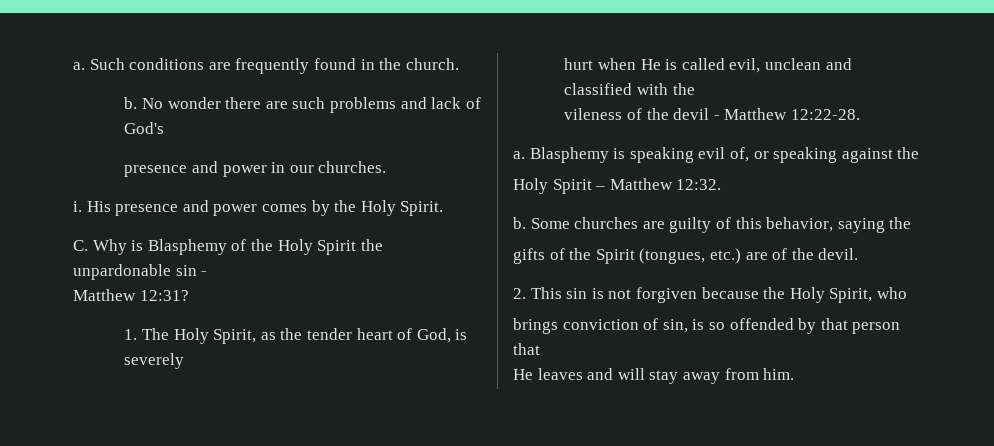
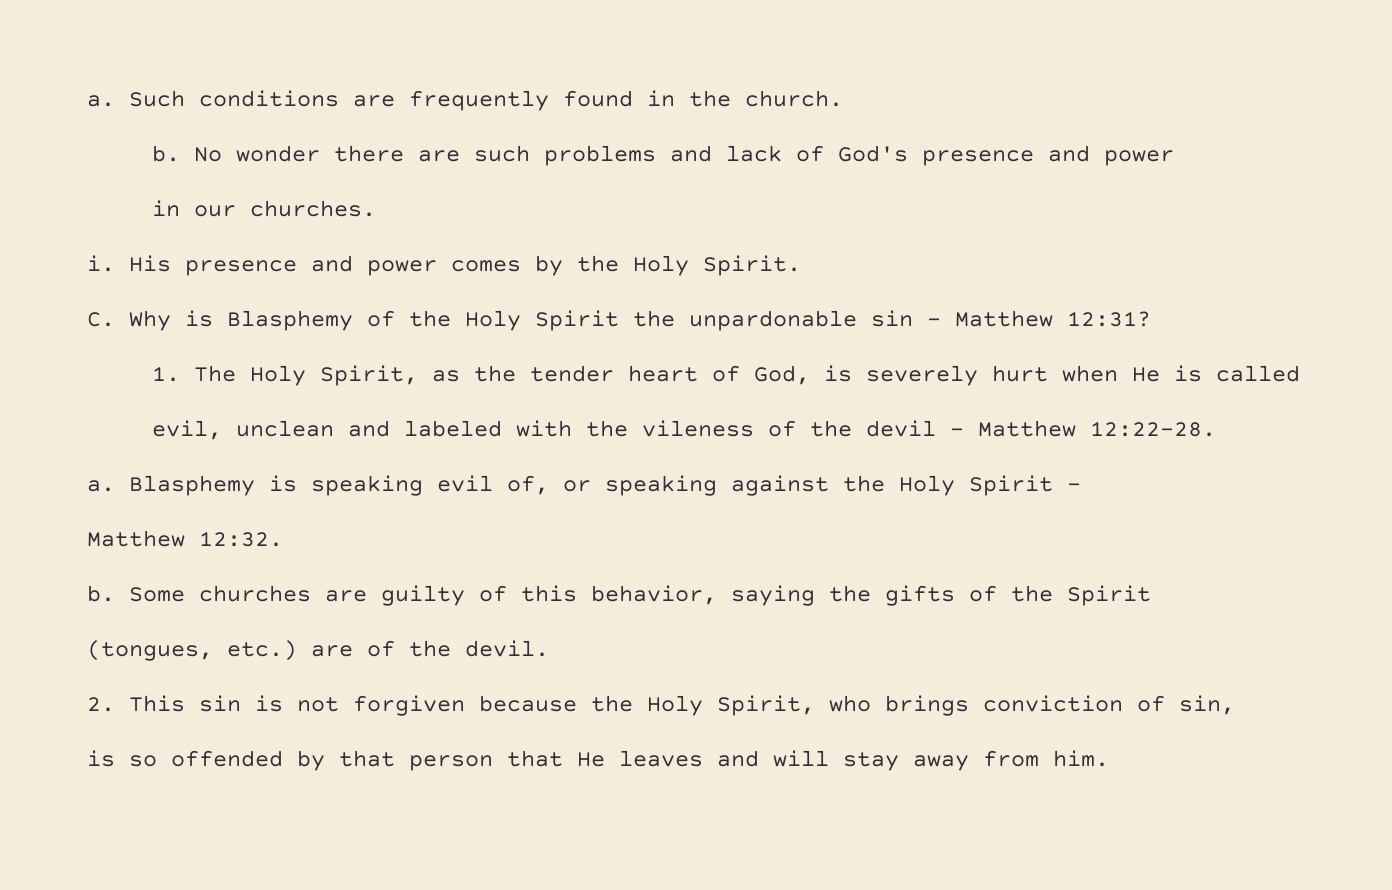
[124,161,267,177] // presence and power -> [921,145,1174,166] presence and power //
(208, 273) // -> (941, 322) none
(185, 361) // -> (978, 375) none
(725, 64) none -> (1300, 373) //
[564,83,633,95] classified -> [403,420,502,437] labeled
(695, 89) // -> (628, 428) none
(920, 153) // -> (885, 483) none
(606, 188) none -> (1081, 487) //
(912, 223) // -> (871, 593) none
(635, 256) none -> (1151, 595) //
(907, 293) // -> (871, 703) none
(688, 326) none -> (1235, 705) //
(540, 349) // -> (563, 758) none

